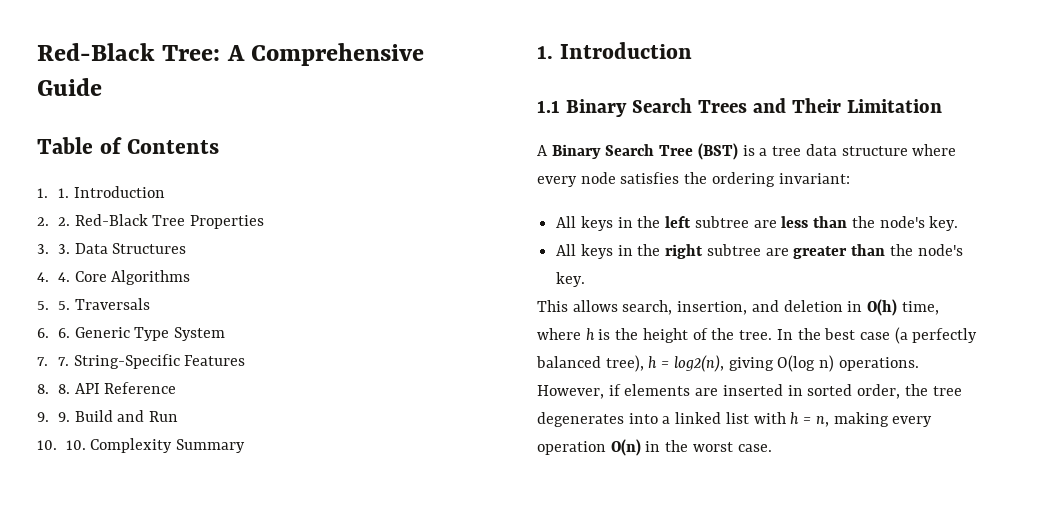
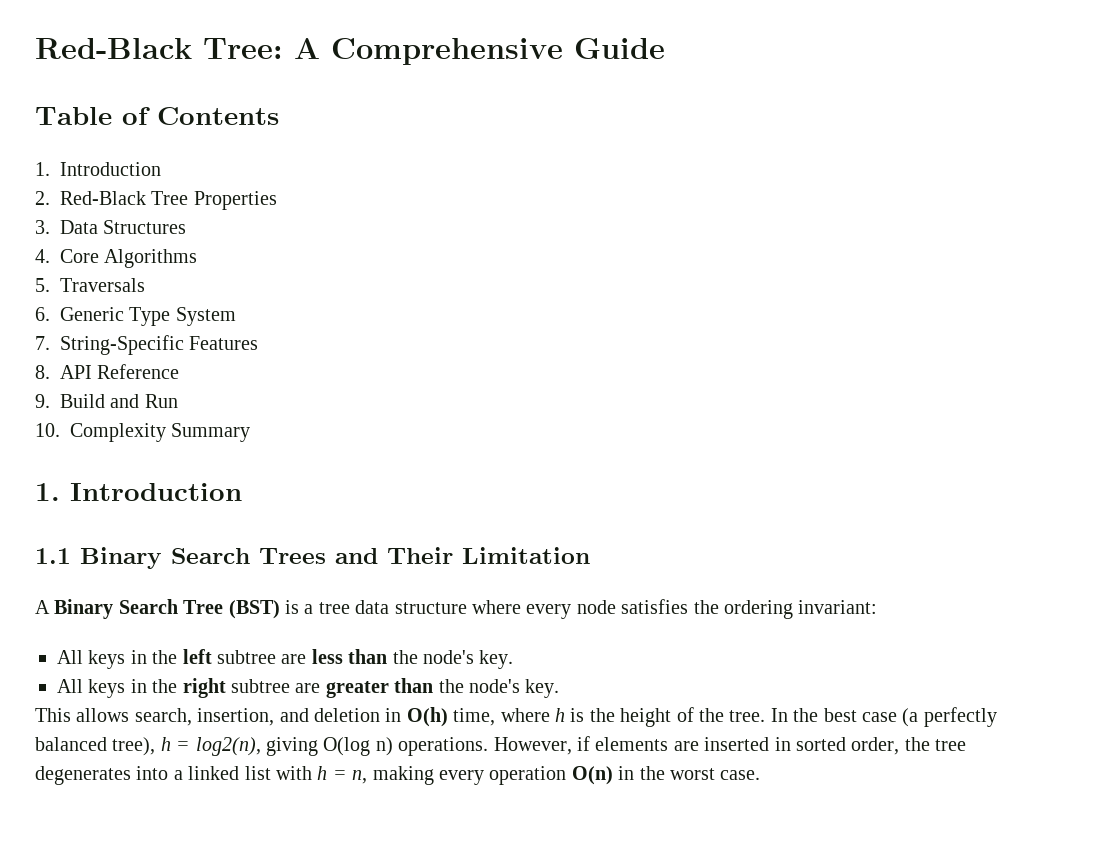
[57,188,69,198] 1. -> (50, 169) none
[57,217,70,226] 2. -> (50, 198) none
[57,244,70,254] 3. -> (50, 227) none
[57,272,70,282] 4. -> (50, 256) none
[57,301,70,310] 5. -> (50, 285) none
[57,328,70,338] 6. -> (50, 314) none
[57,357,69,366] 7. -> (50, 343) none
[57,384,70,394] 8. -> (50, 372) none
[57,412,70,422] 9. -> (50, 401) none
[65,440,86,450] 10. -> (60, 430) none

